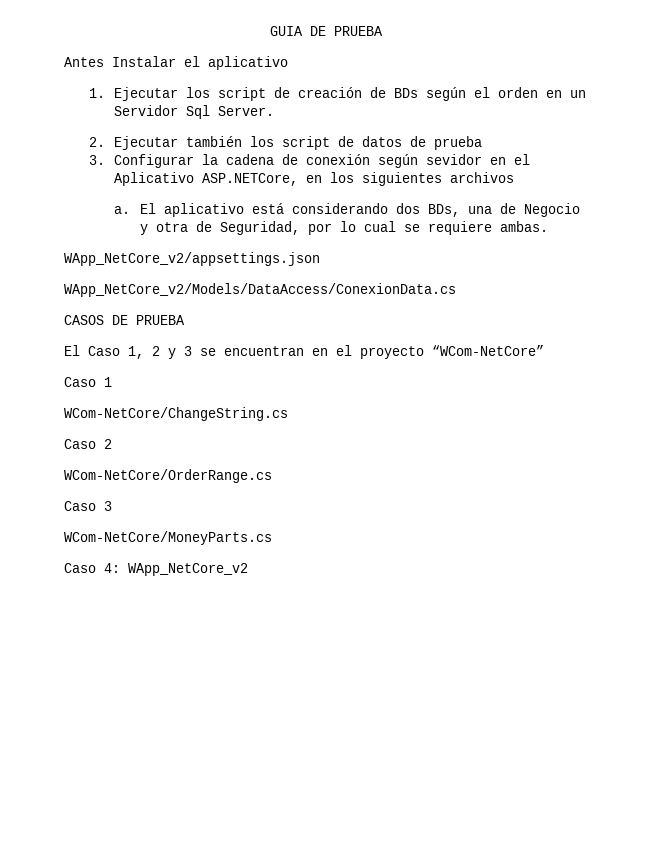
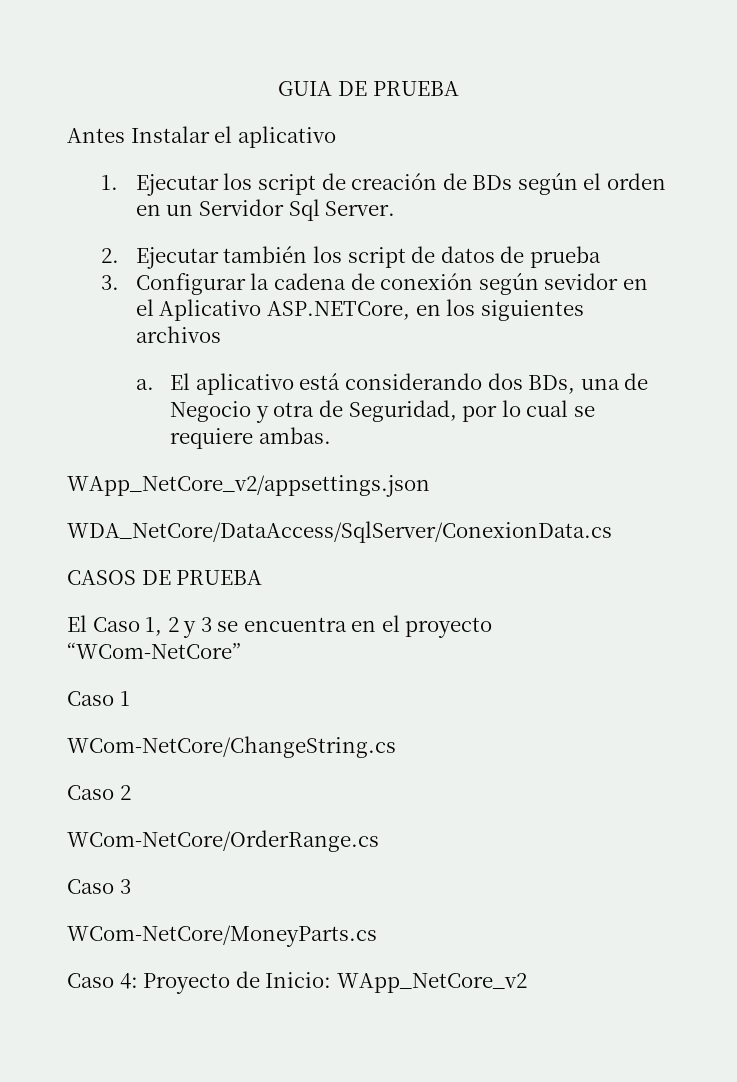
[64,283,456,297] WApp_NetCore_v2/Models/DataAccess/ConexionData.cs -> [67,521,612,543] WDA_NetCore/DataAccess/SqlServer/ConexionData.cs
[224,346,304,356] encuentran -> [243,617,347,632] encuentra
(120, 568) none -> [143,971,332,994] Proyecto de Inicio:

